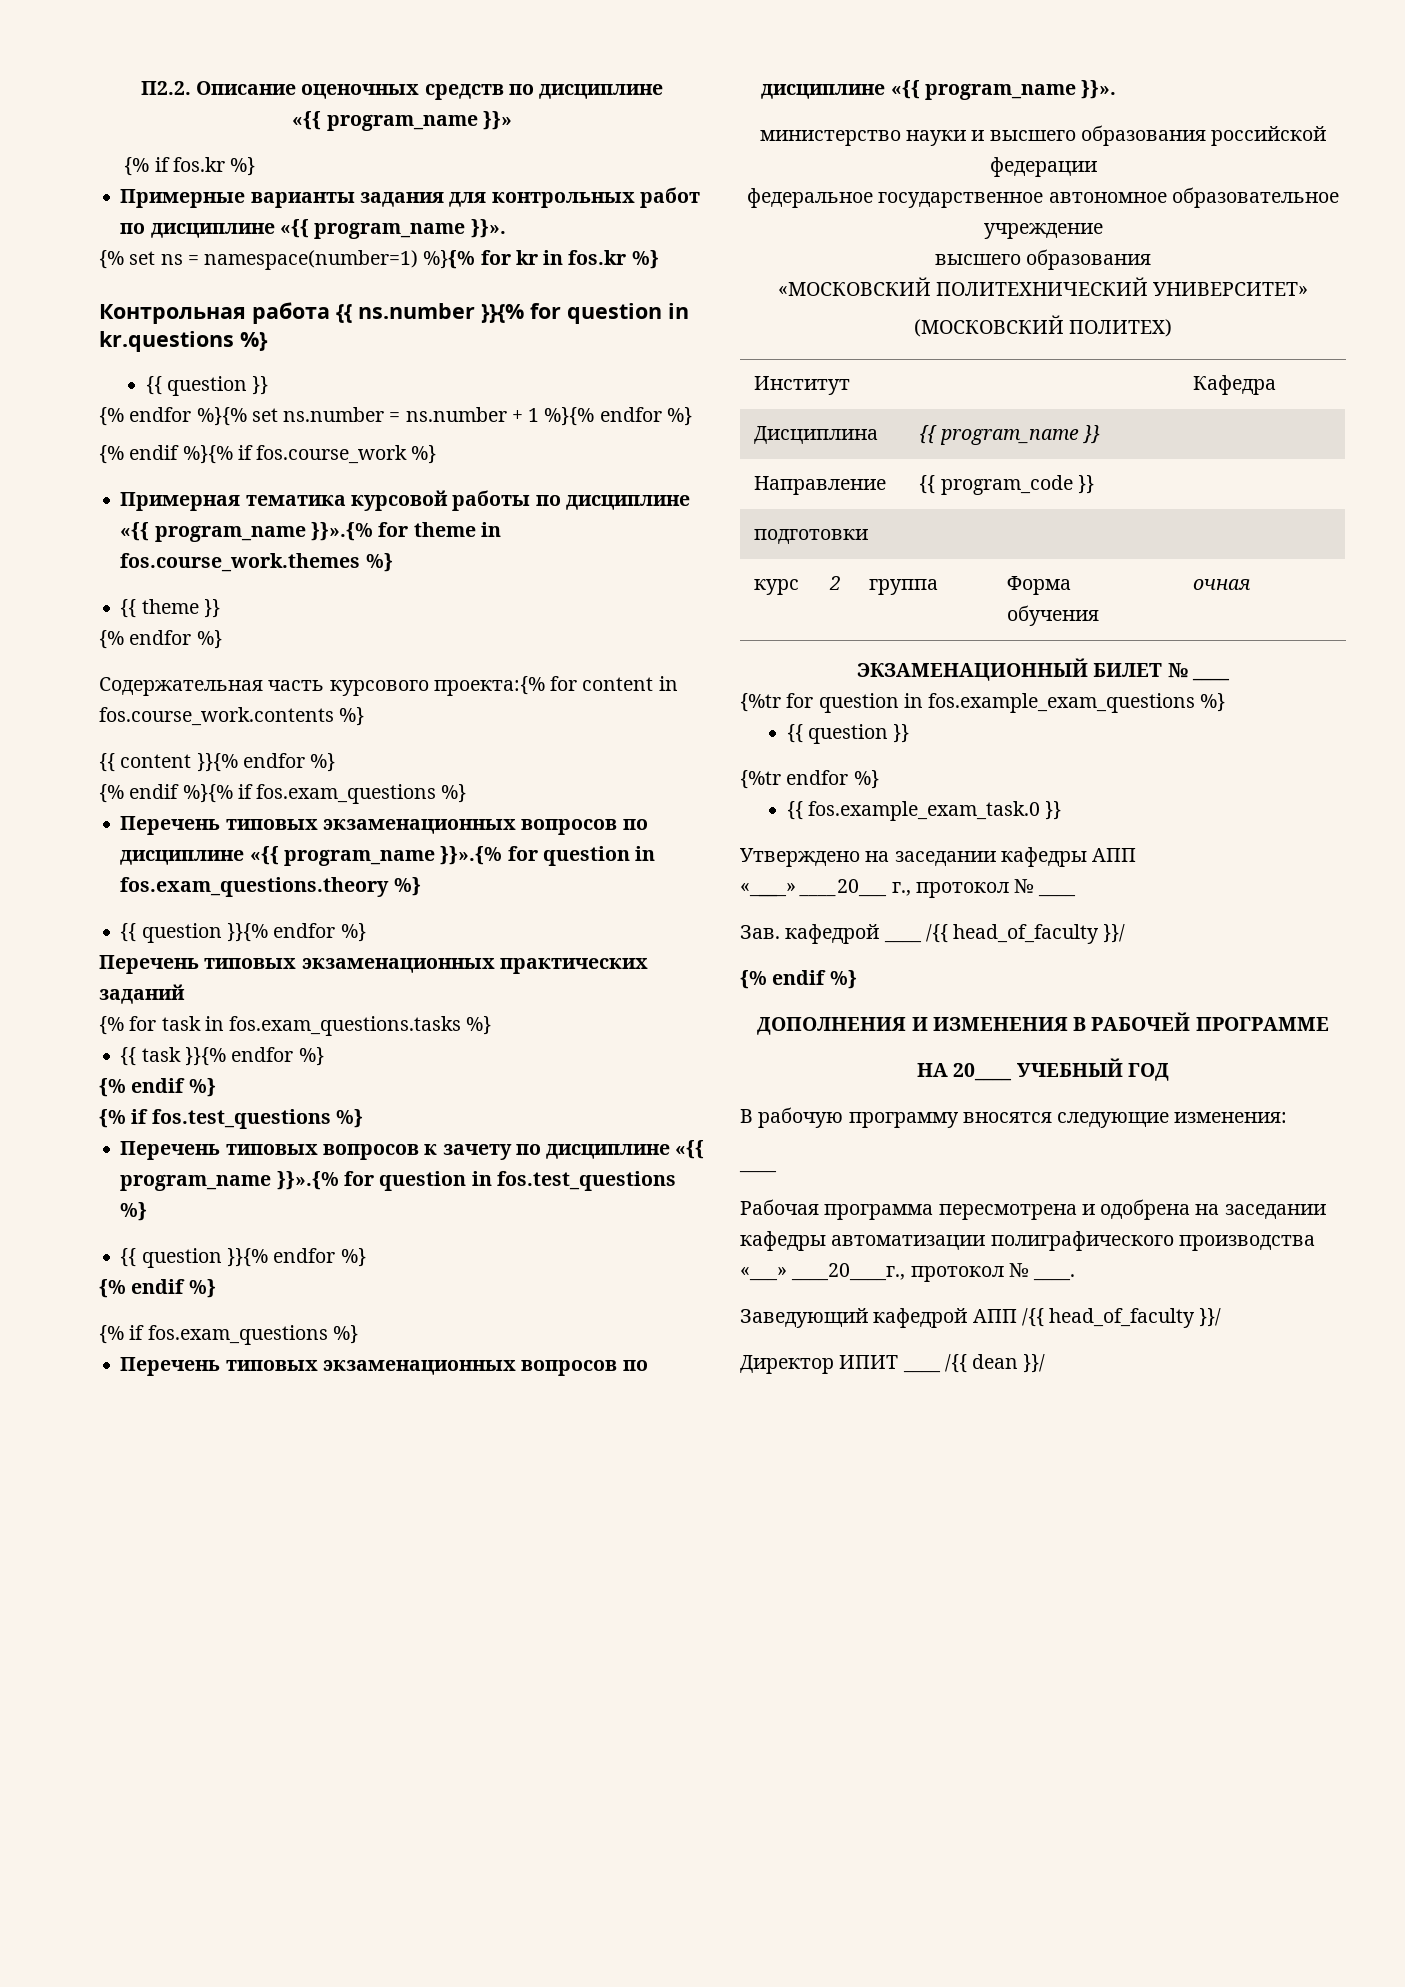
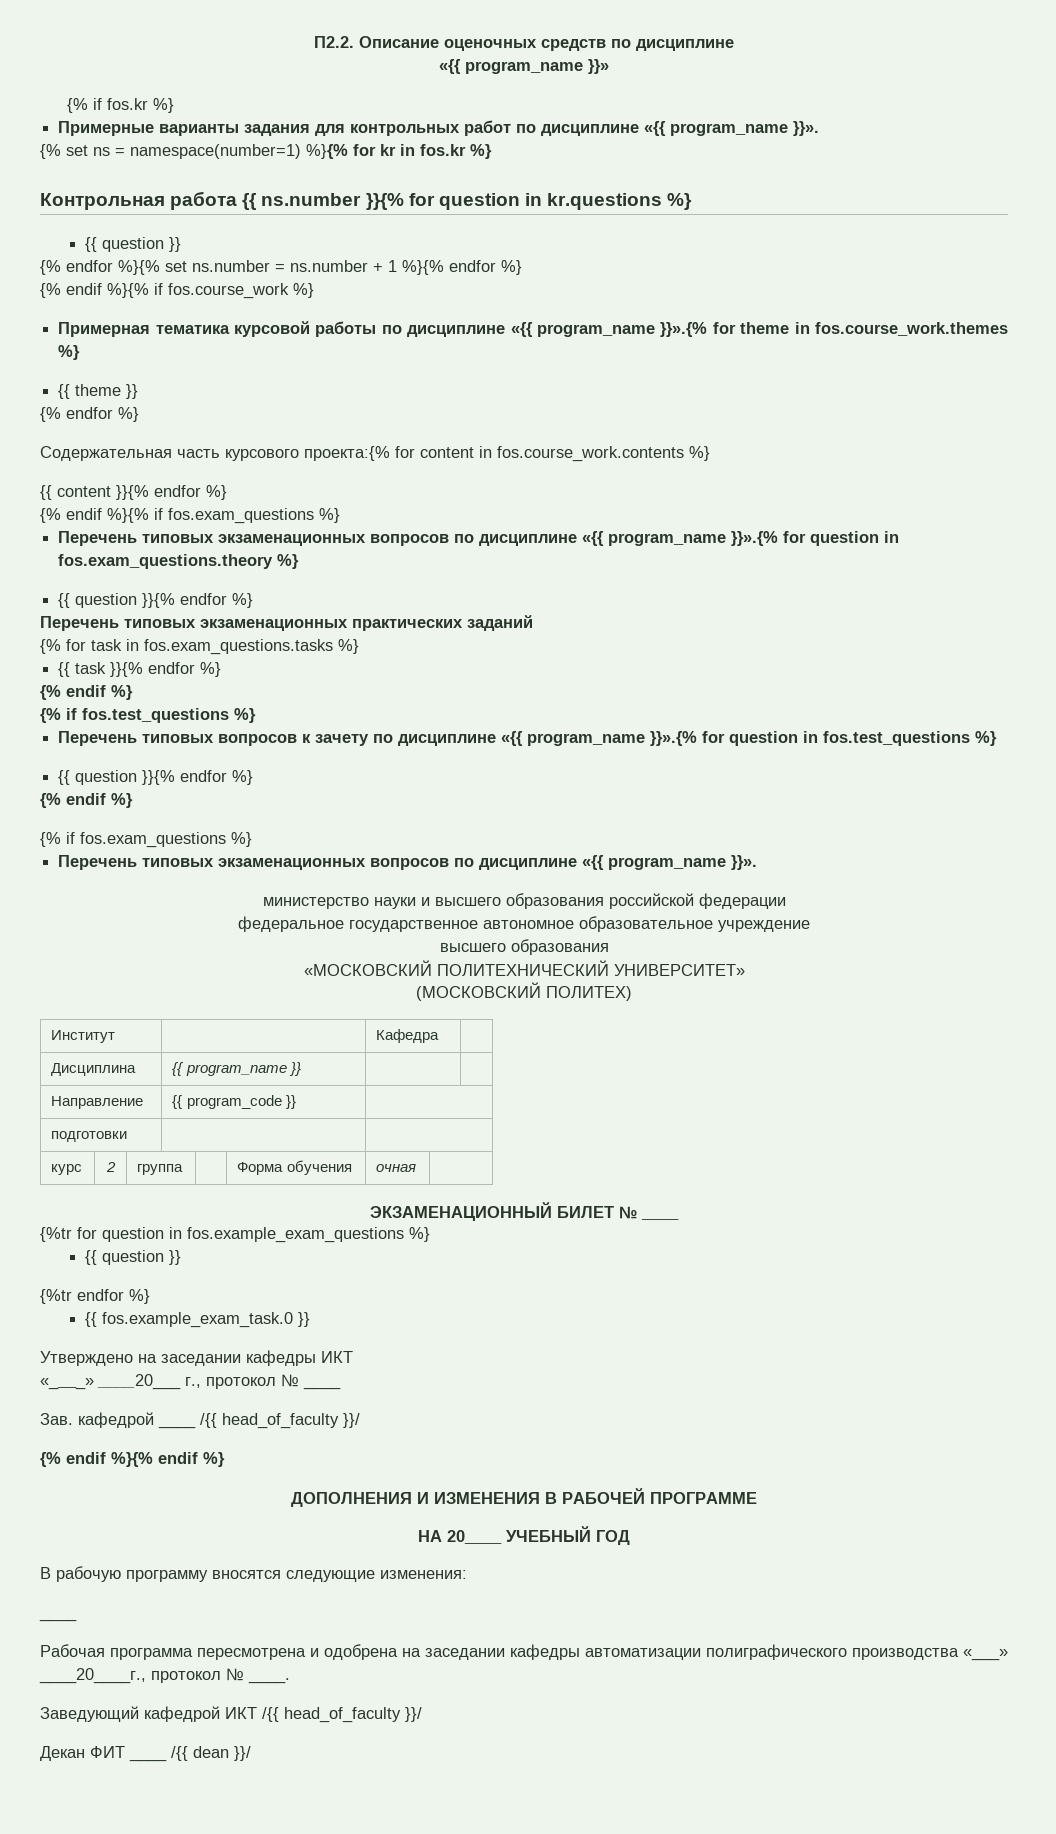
[1092,848,1137,862] АПП -> [321,1351,353,1363] ИКТ
(827, 977) none -> [111,1452,198,1467] %}{% endif
[972,1308,1222,1328] [740,1355,899,1374] АПП /{{ head_of_faculty }}/ // Директор ИПИТ -> [225,1707,422,1723] [40,1746,125,1761] ИКТ /{{ head_of_faculty }}/ // Декан ФИТ

